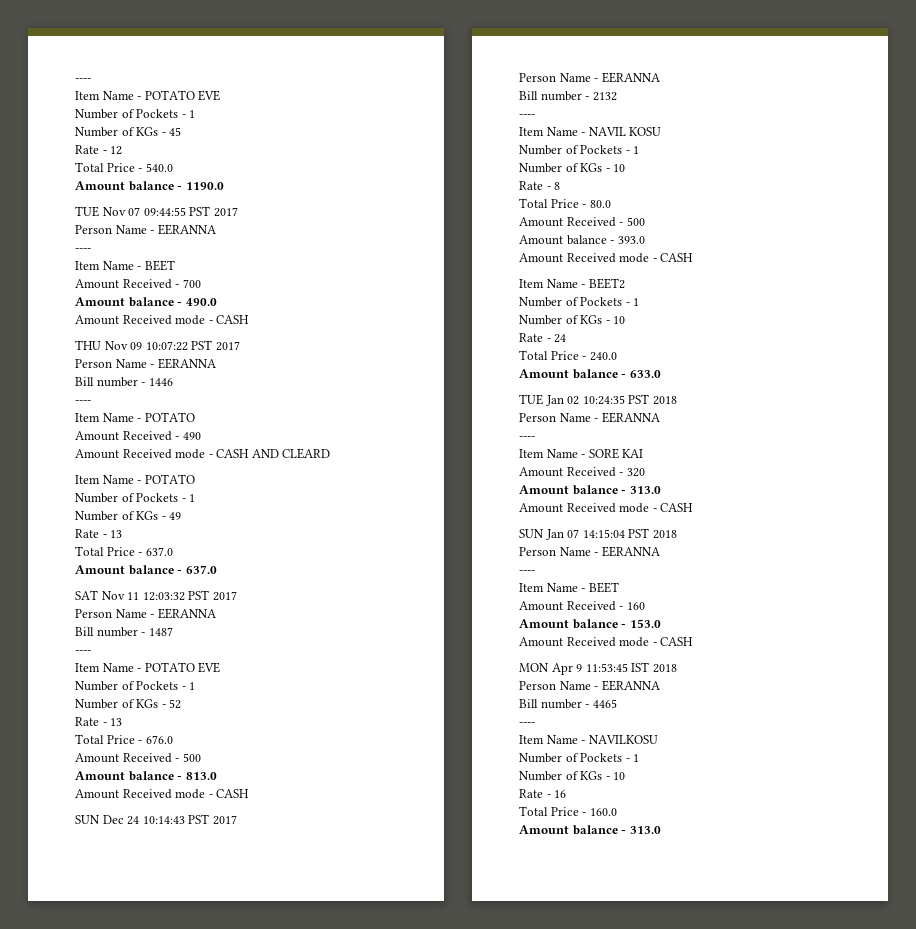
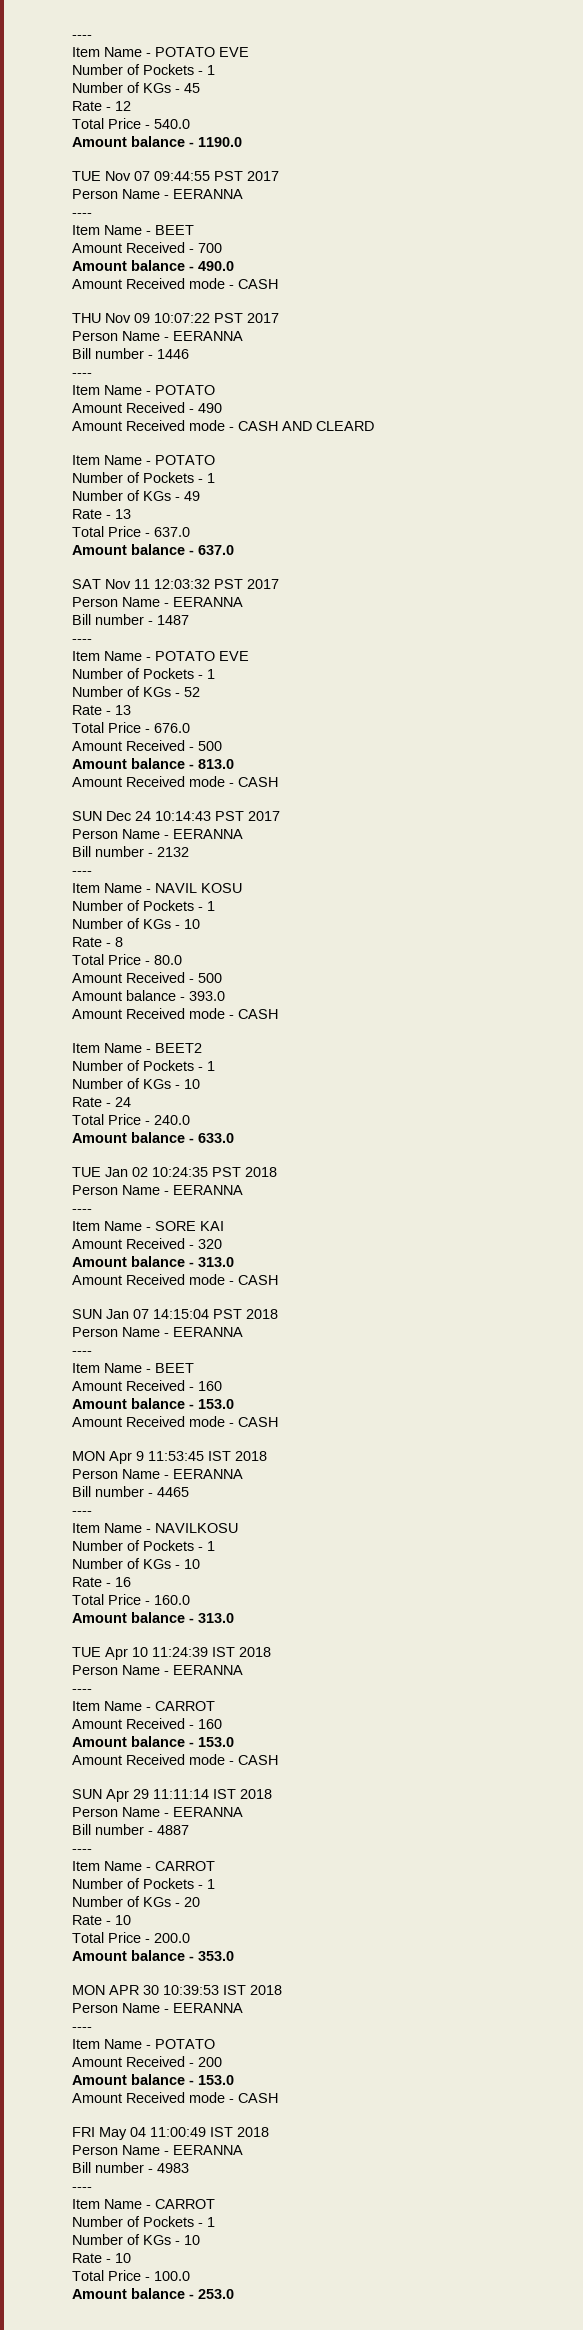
(661, 830) none -> [72,1647,271,1660] [72,1665,243,1675] [72,1689,92,1693] [72,1701,215,1711] [72,1718,222,1729] [72,1736,234,1747] [72,1754,278,1765] [72,1789,272,1802] [72,1807,243,1817] [72,1824,189,1835] [72,1849,92,1853] [72,1861,215,1871] [72,1878,215,1889] [72,1896,200,1907] [72,1915,131,1925] [72,1932,190,1943] [72,1950,234,1961] [72,1985,282,1995] [72,2003,243,2013] [72,2027,92,2031] [72,2039,215,2049] [72,2056,222,2067] [72,2074,234,2085] [72,2092,278,2103] [72,2127,269,2140] [72,2145,243,2155] [72,2162,189,2173] [72,2187,92,2191] [72,2199,215,2209] [72,2216,215,2227] [72,2234,200,2245] [72,2253,131,2263] [72,2270,190,2281] [72,2288,234,2299] // TUE Apr 10 11:24:39 IST 2018 // Person Name - EERANNA // ---- // Item Name - CARROT // Amount Received - 160 // Amount balance - 153.0 // Amount Received mode - CASH // SUN Apr 29 11:11:14 IST 2018 // Person Name - EERANNA // Bill number - 4887 // ---- // Item Name - CARROT // Number of Pockets - 1 // Number of KGs - 20 // Rate - 10 // Total Price - 200.0 // Amount balance - 353.0 // MON APR 30 10:39:53 IST 2018 // Person Name - EERANNA // ---- // Item Name - POTATO // Amount Received - 200 // Amount balance - 153.0 // Amount Received mode - CASH // FRI May 04 11:00:49 IST 2018 // Person Name - EERANNA // Bill number - 4983 // ---- // Item Name - CARROT // Number of Pockets - 1 // Number of KGs - 10 // Rate - 10 // Total Price - 100.0 // Amount balance - 253.0

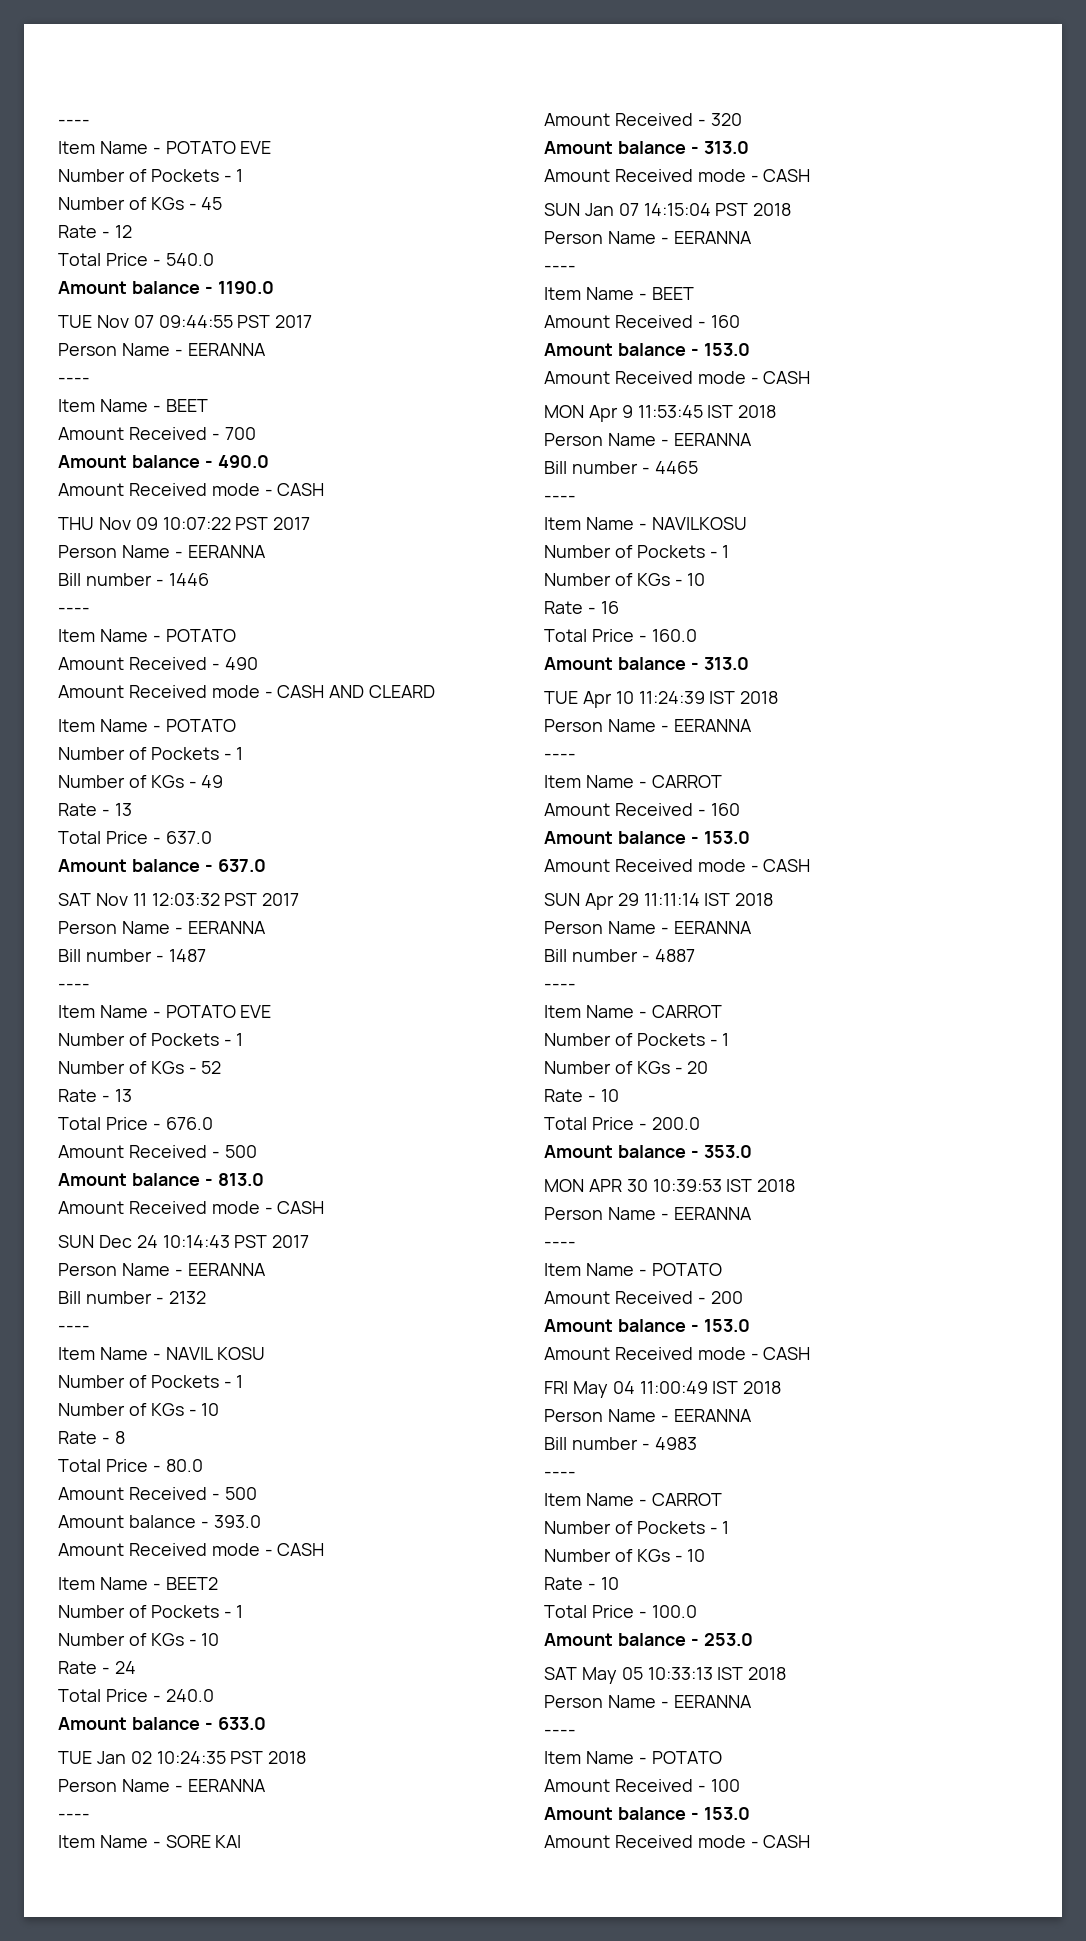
(234, 2294) none -> [544,1667,787,1684] [544,1695,752,1708] [544,1729,576,1736] [544,1751,722,1764] [544,1779,740,1792] [544,1807,750,1820] [544,1835,811,1848] // SAT May 05 10:33:13 IST 2018 // Person Name - EERANNA // ---- // Item Name - POTATO // Amount Received - 100 // Amount balance - 153.0 // Amount Received mode - CASH

